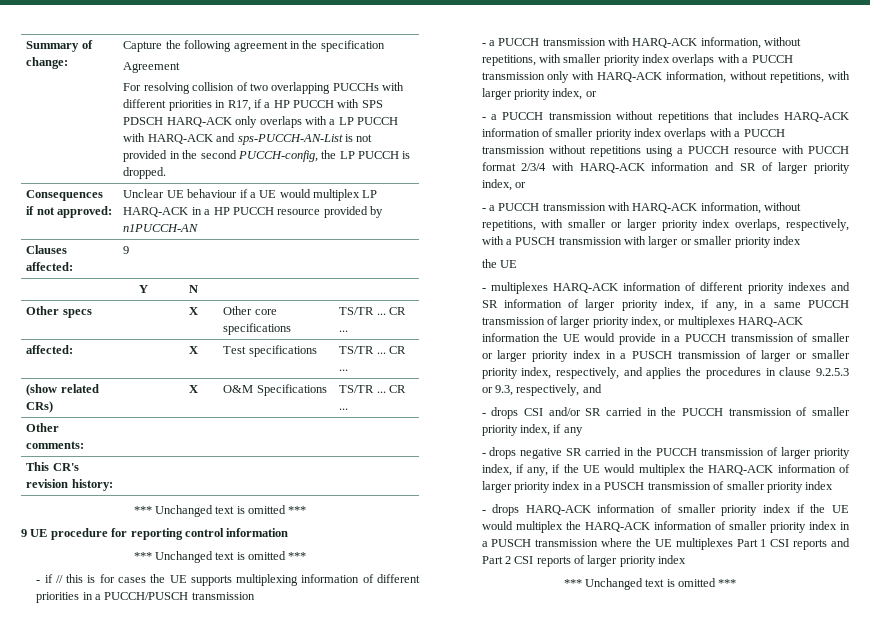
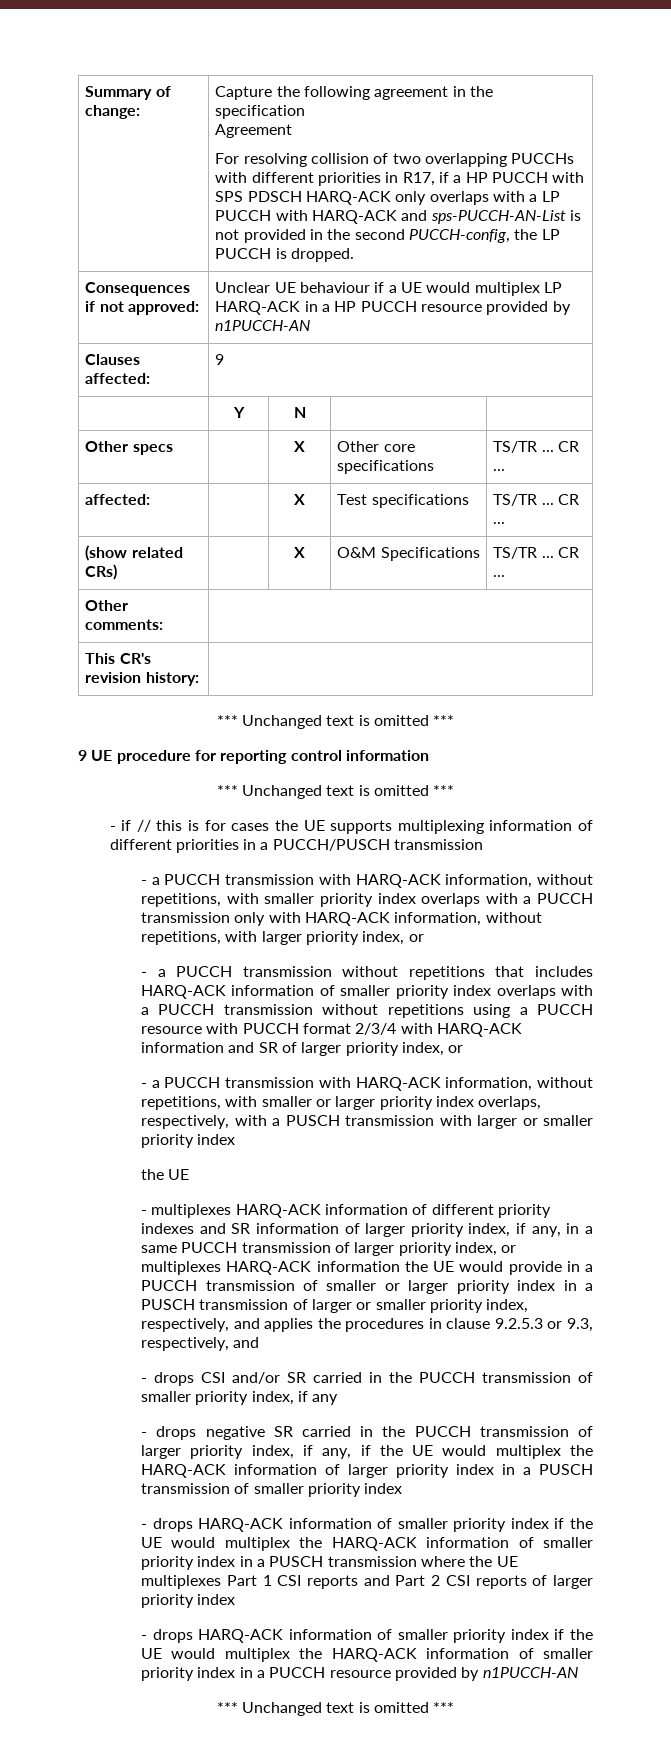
(687, 559) none -> [141,1629,593,1643] [141,1648,593,1662] [141,1667,578,1681] // - drops HARQ-ACK information of smaller priority index if the UE would multiplex the HARQ-ACK information of smaller priority index in a PUCCH resource provided by n1PUCCH-AN

